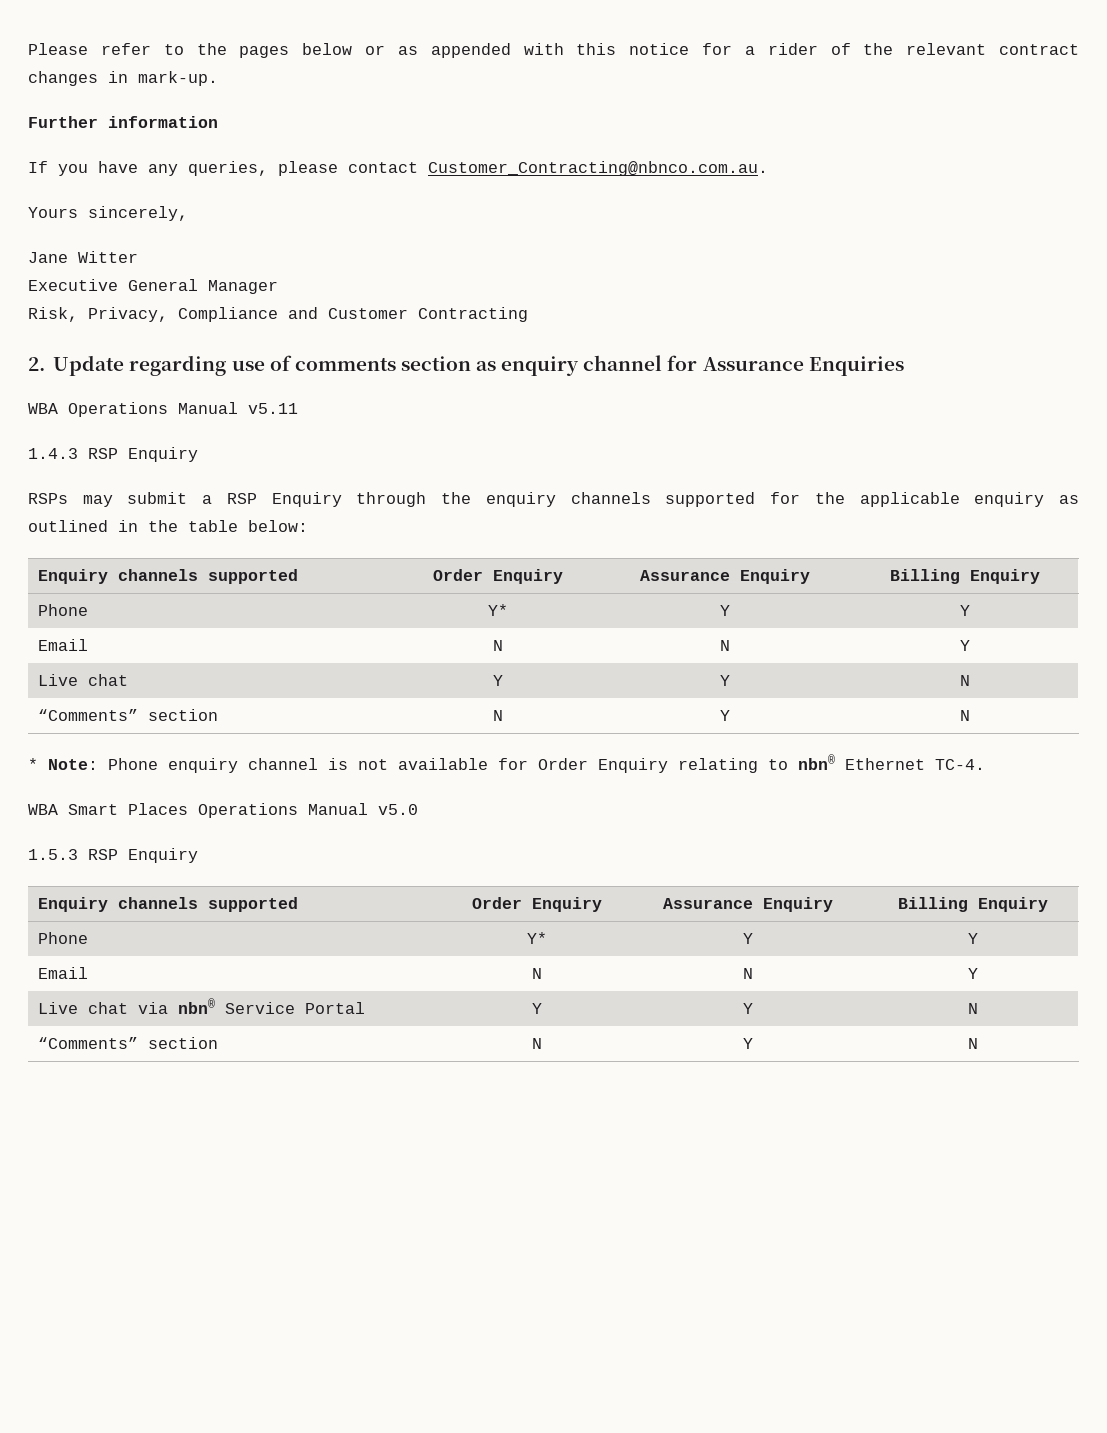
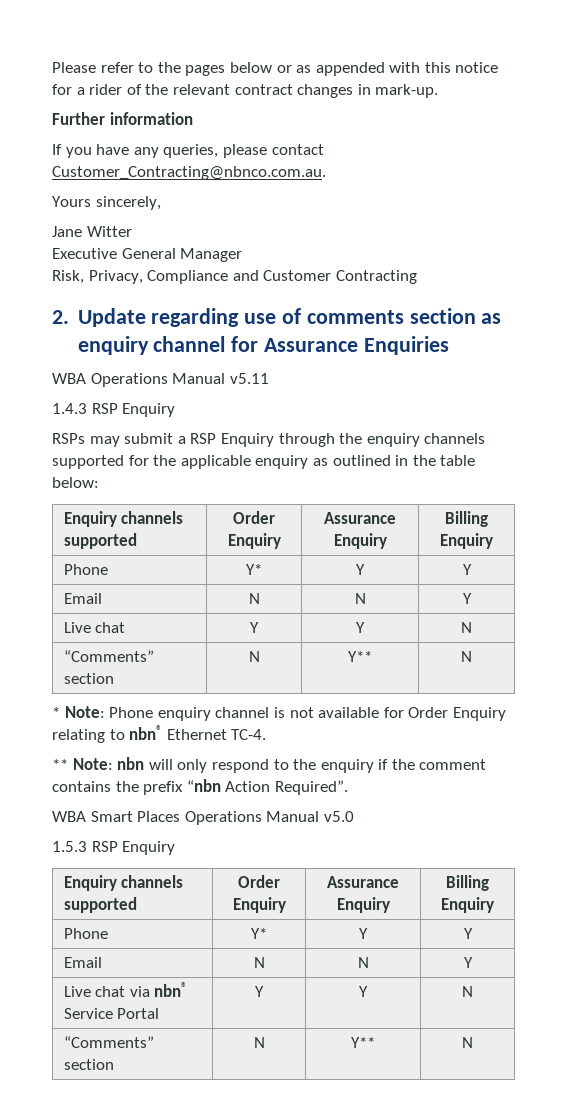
[719,710,730,721] Y -> [348,651,372,662] Y**
(985, 764) none -> [52,757,487,773] [52,779,348,795] // ** Note: nbn will only respond to the enquiry if the comment contains the prefix “nbn Action Required”.
[743,1038,753,1049] Y -> [351,1037,375,1048] Y**

